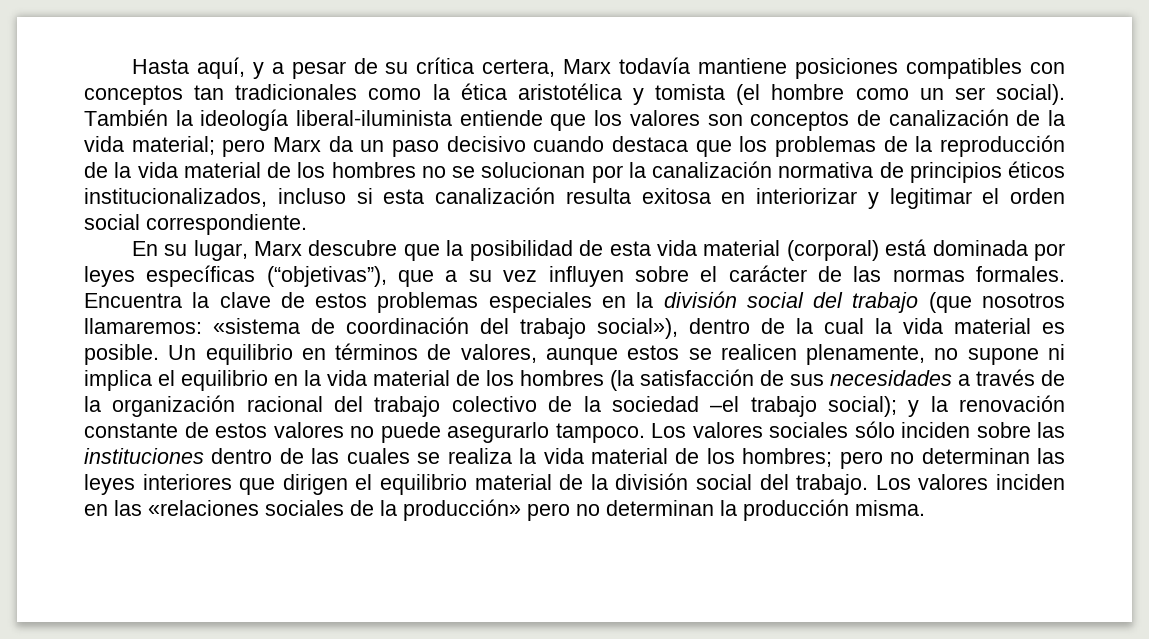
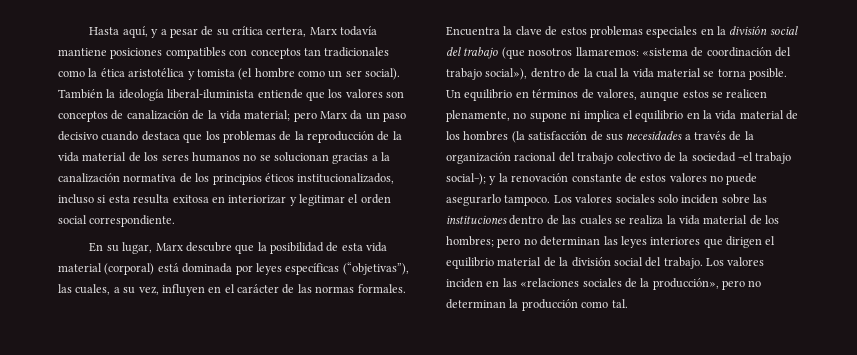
[331,162,416,178] hombres -> [161,152,240,162] seres humanos
[591,165,623,183] por -> [332,153,378,164] gracias a
(904, 170) none -> [195,173,210,182] los
[435,187,555,204] canalización -> (130, 199) none
[398,266,689,287] que a su vez influyen sobre -> [58,284,222,296] las cuales, a su vez, influyen en
[1042,322,1065,334] es -> [703,69,746,77] se torna
[827,396,897,417] social); -> [446,173,486,185] social‒);
[854,421,895,438] sólo -> [657,194,678,203] solo
[403,499,521,521] producción» -> [652,278,719,290] producción»,
[855,500,925,516] misma. -> [581,299,628,308] como tal.

